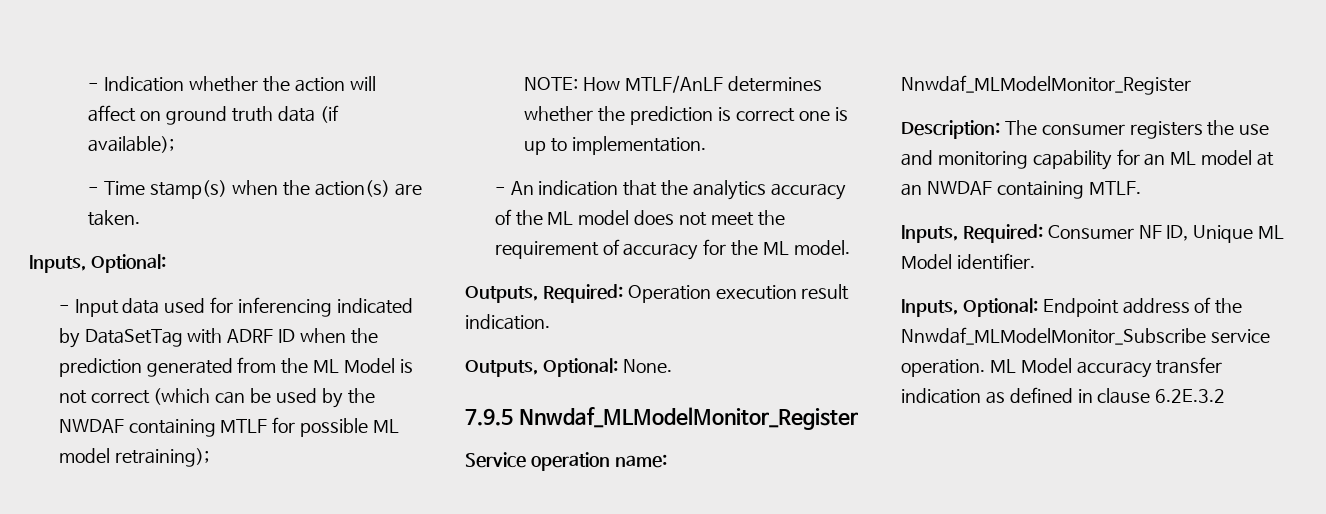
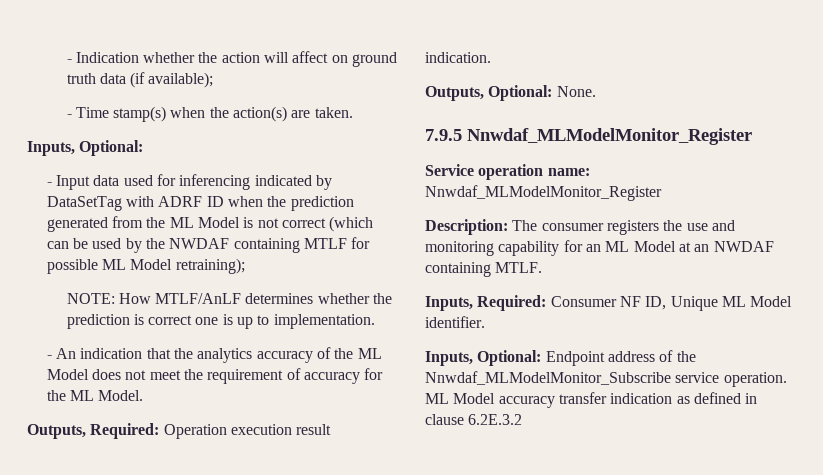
[58,448,110,463] model -> [130,259,173,270] Model
[578,210,630,225] model -> [46,369,89,380] Model
[793,240,850,255] model. -> [98,390,144,401] Model.
[1201,150,1253,165] model -> [633,241,676,252] Model

